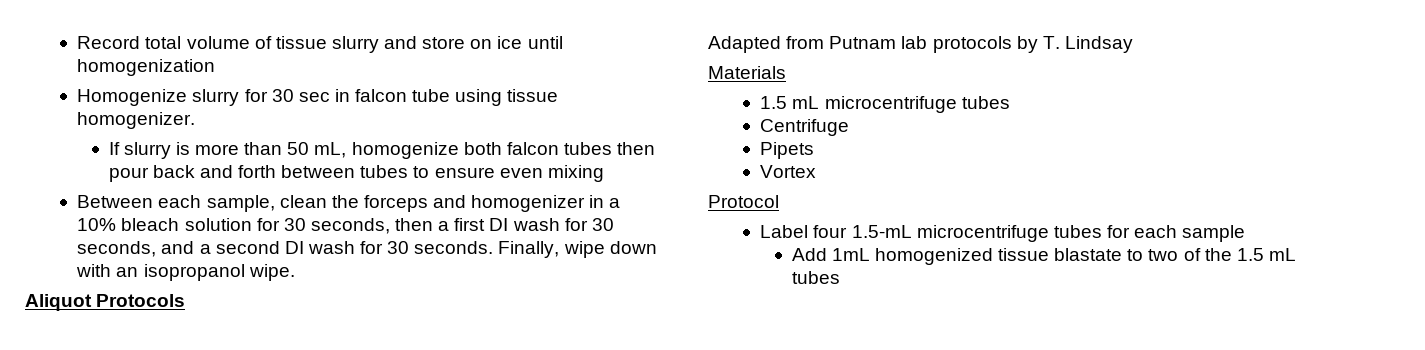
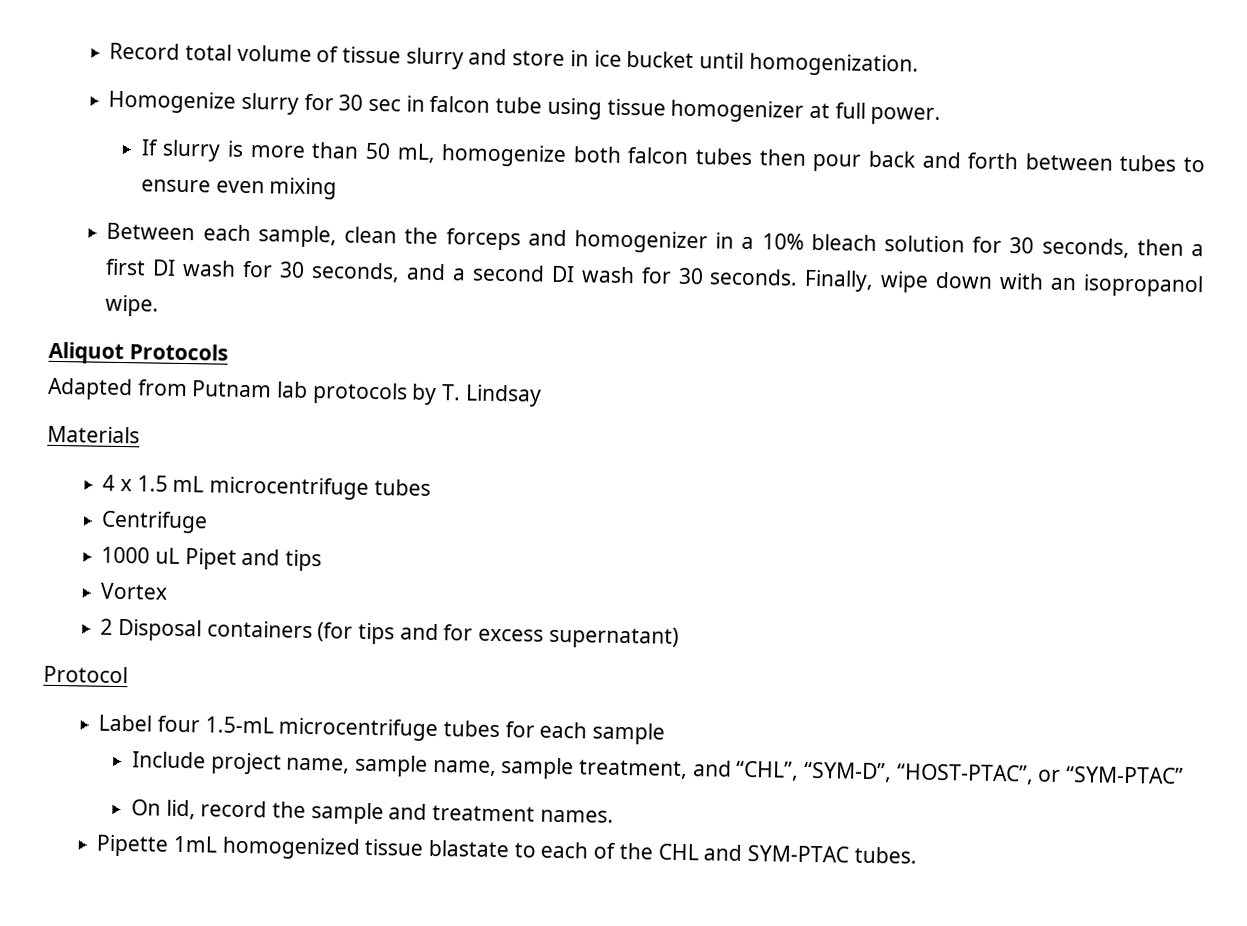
[470,36,563,49] [77,59,216,76] on ice until homogenization -> [569,50,919,77] in ice bucket until homogenization.
[77,112,196,129] homogenizer. -> [670,99,942,126] homogenizer at full power.
(786, 72) none -> [102,474,133,492] 4 x
[760,142,815,159] [760,165,817,178] Pipets // Vortex -> [101,546,323,572] [100,582,169,600] [100,618,679,649] 1000 uL Pipet and tips // Vortex // 2 Disposal containers (for tips and for excess supernatant)
[791,248,827,261] Add -> [131,751,1184,785] [130,799,614,825] [96,834,170,857] Include project name, sample name, sample treatment, and “CHL”, “SYM-D”, “HOST-PTAC”, or “SYM-PTAC” // On lid, record the sample and treatment names. // Pipette
[1148,249,1179,261] two -> [540,841,589,859] each
[1236,248,1296,261] [791,271,840,284] 1.5 mL tubes -> [657,843,917,864] CHL and SYM-PTAC tubes.

